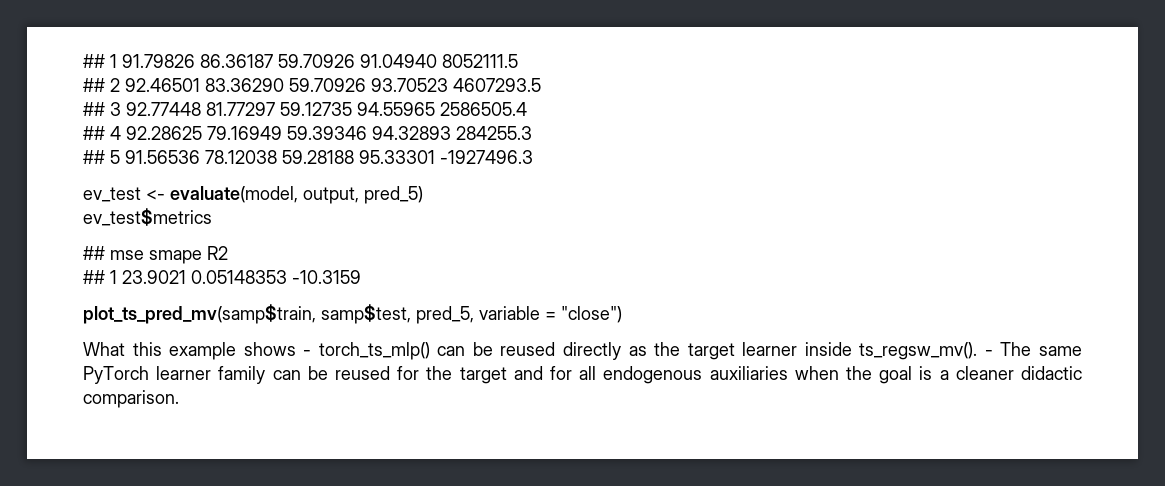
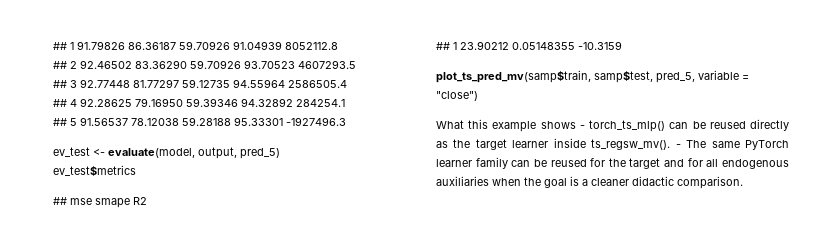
[360,54,518,68] 91.04940 8052111.5 -> [233,41,338,50] 91.04939 8052112.8
[125,78,200,92] 92.46501 -> [80,60,132,69] 92.46502
[357,102,435,116] 94.55965 -> [233,79,285,88] 94.55964
[207,126,532,140] 79.16949 59.39346 94.32893 284255.3 -> [135,98,345,107] 79.16950 59.39346 94.32892 284254.1
[125,150,200,164] 91.56536 -> [80,117,128,126] 91.56537
[122,270,287,284] 23.9021 0.05148353 -> [460,41,575,50] 23.90212 0.05148355

